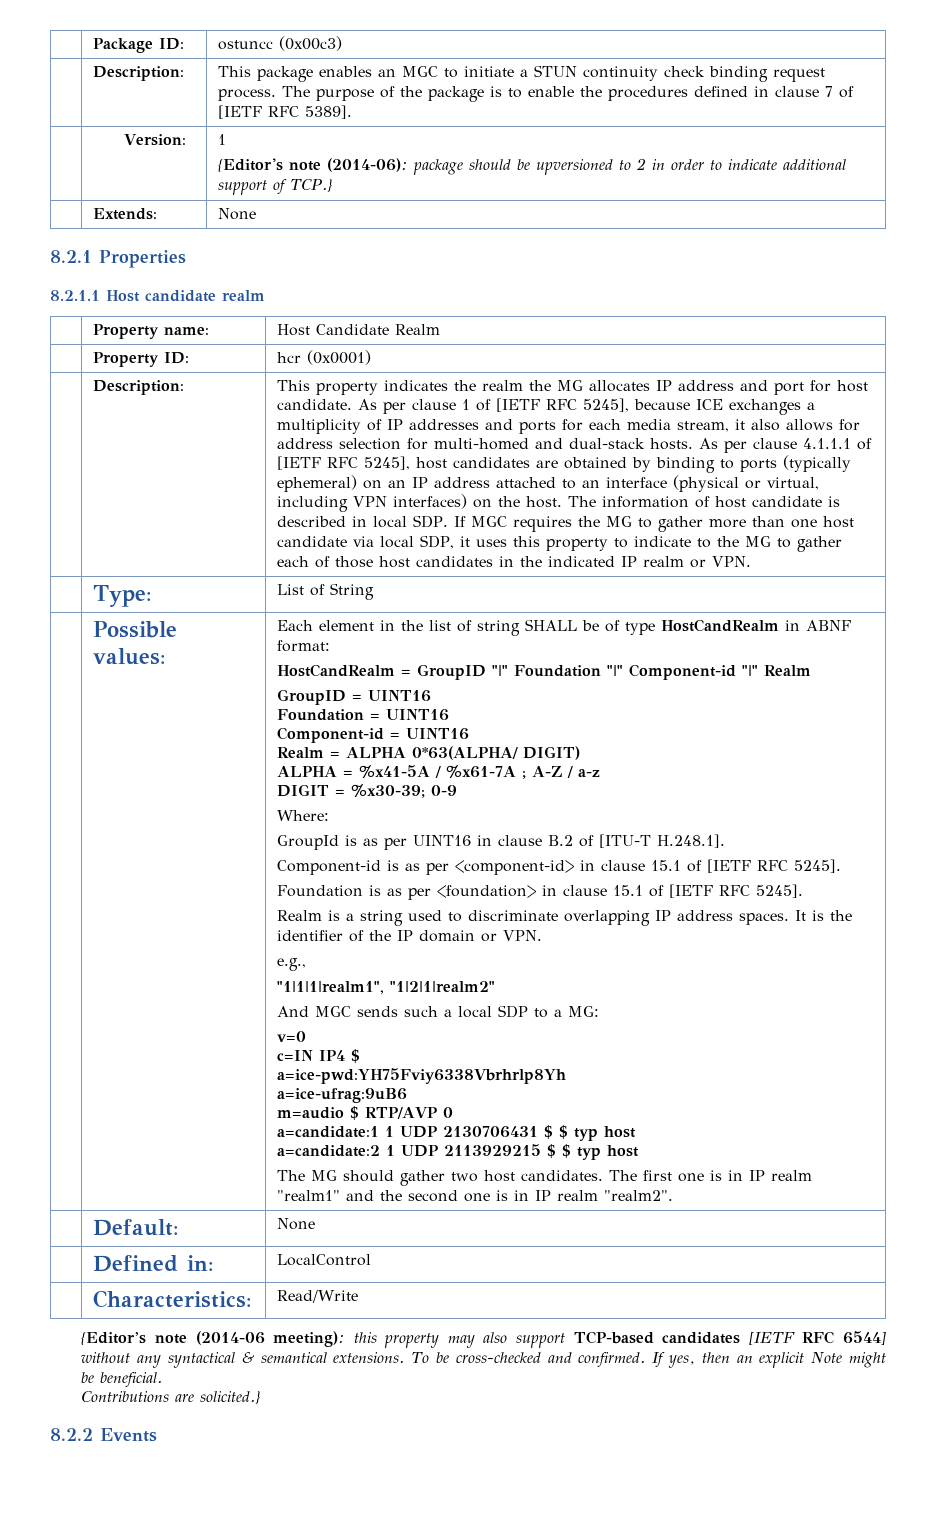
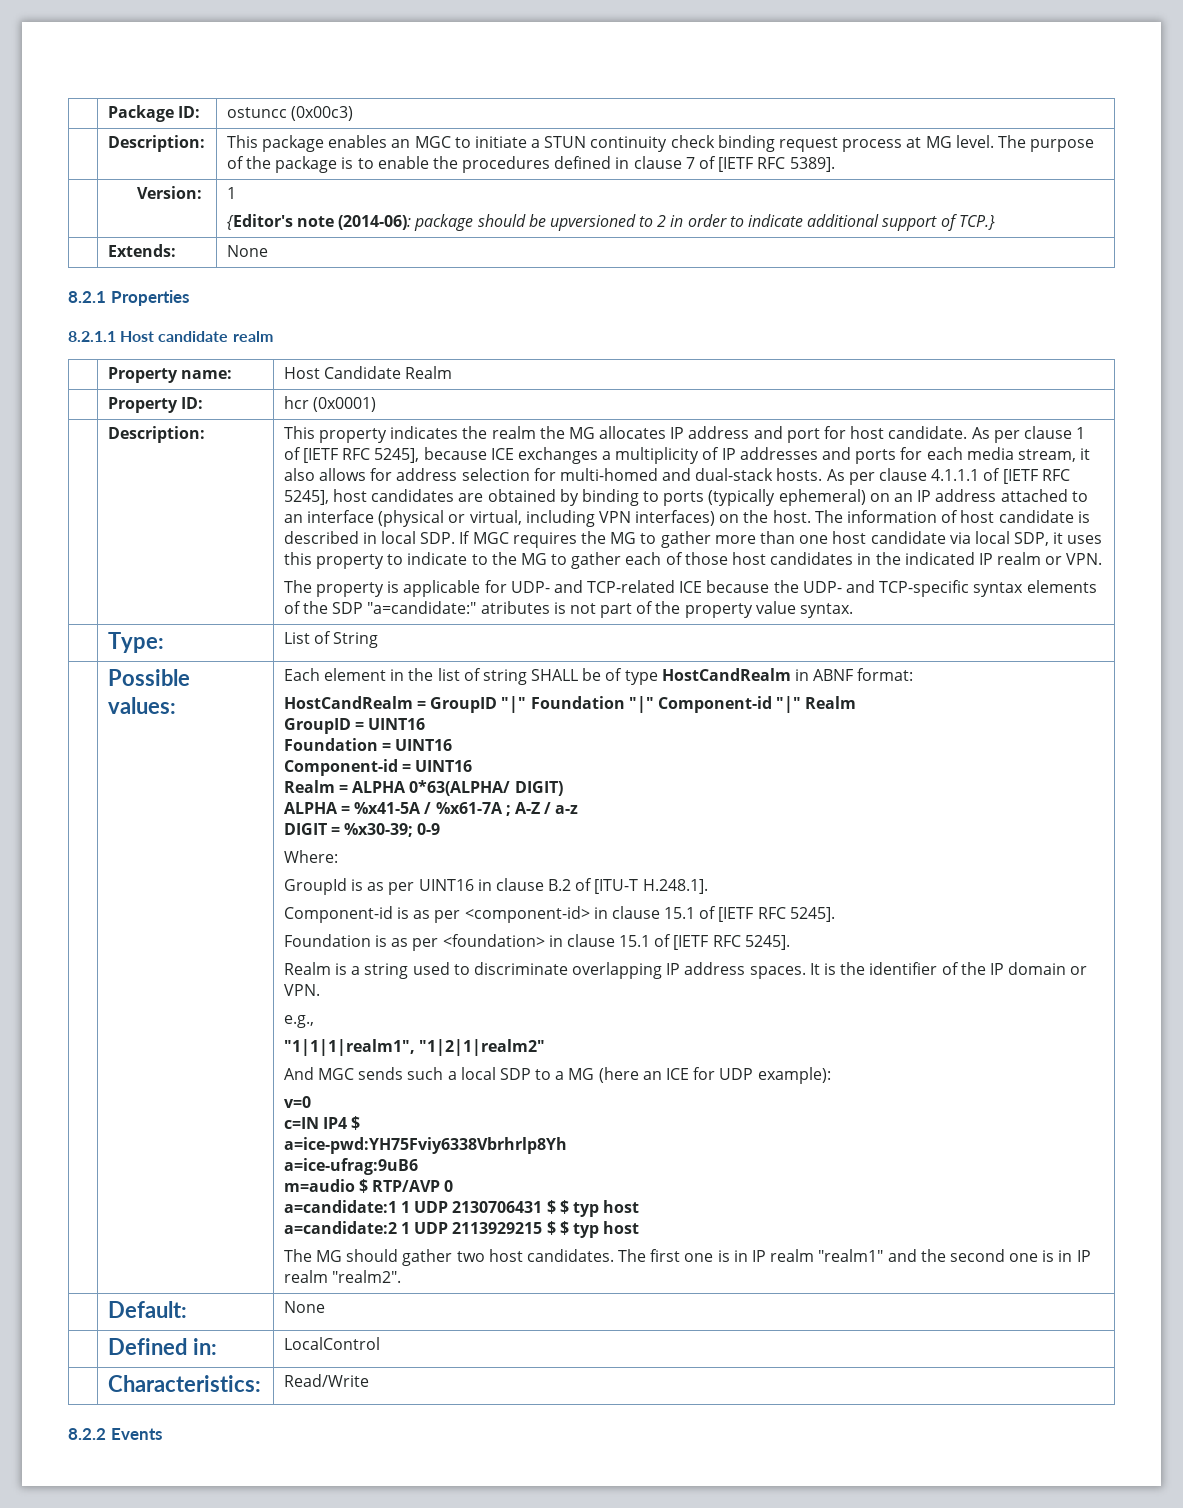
[217,89,276,101] process. -> [842,135,994,152] process at MG level.
(751, 561) none -> [283,580,1097,597] [283,601,853,618] // The property is applicable for UDP- and TCP-related ICE because the UDP- and TCP-specific syntax elements of the SDP "a=candidate:" atributes is not part of the property value syntax.
[567,1006,599,1017] MG: -> [568,1067,831,1084] MG (here an ICE for UDP example):
[81,1331,886,1348] [81,1352,887,1368] [81,1372,163,1387] [81,1391,261,1404] // {Editor’s note (2014-06 meeting): this property may also support TCP-based candidates [IETF RFC 6544] without any syntactical & semantical extensions. To be cross-checked and confirmed. If yes, then an explicit Note might be beneficial. // Contributions are solicited.} -> (369, 1380) none

